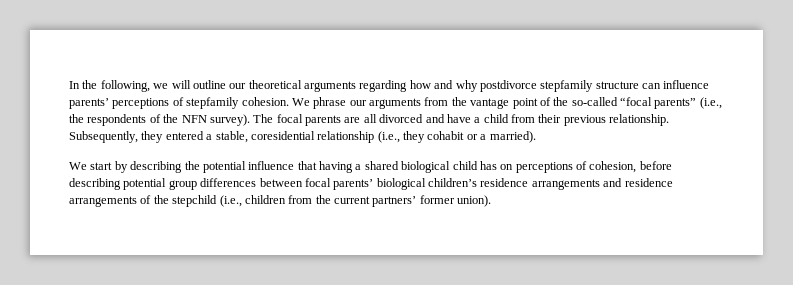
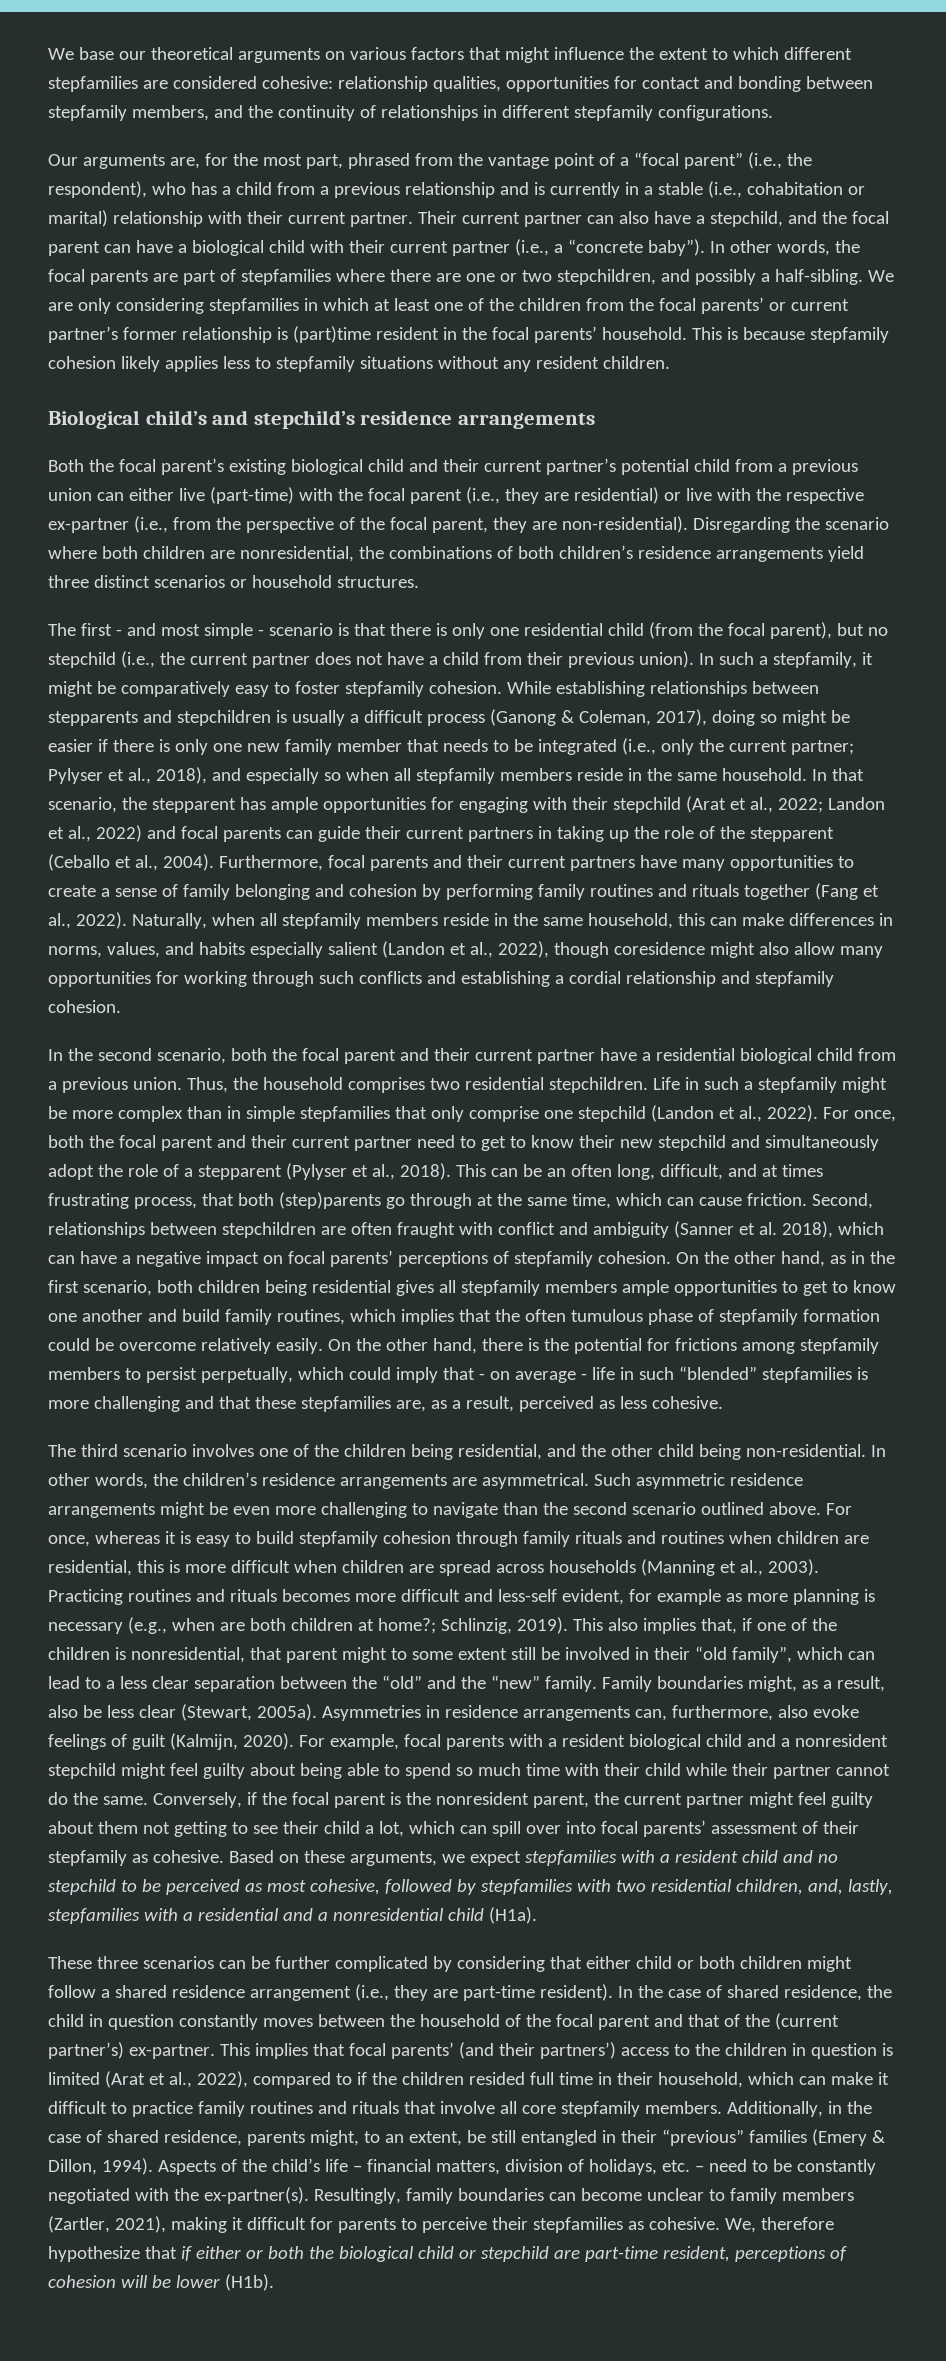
[69,80,710,92] [69,97,421,109] In the following, we will outline our theoretical arguments regarding how and why postdivorce stepfamily structure can influence parents’ perceptions of stepfamily cohesion. We phrase our arguments -> [48,47,852,63] [48,76,873,92] [48,105,773,121] [48,153,410,169] We base our theoretical arguments on various factors that might influence the extent to which different stepfamilies are considered cohesive: relationship qualities, opportunities for contact and bonding between stepfamily members, and the continuity of relationships in different stepfamily configurations. // Our arguments are, for the most part, phrased
[553,97,722,109] [69,114,445,126] the so-called “focal parents” (i.e., the respondents of the NFN survey). The focal parents are all divorced and -> [619,152,812,169] [48,181,865,198] [48,210,889,227] [48,239,860,256] [48,269,894,285] [48,297,849,314] [48,326,889,343] [48,356,670,372] [48,410,595,429] [48,458,858,475] [48,487,864,504] [48,516,889,533] [48,545,864,562] [48,575,419,588] [48,622,888,639] [48,651,383,668] a “focal parent” (i.e., the respondent), who has a child from a previous relationship and is currently in a stable (i.e., cohabitation or marital) relationship with their current partner. Their current partner can also have a stepchild, and the focal parent can have a biological child with their current partner (i.e., a “concrete baby”). In other words, the focal parents are part of stepfamilies where there are one or two stepchildren, and possibly a half-sibling. We are only considering stepfamilies in which at least one of the children from the focal parents’ or current partner’s former relationship is (part)time resident in the focal parents’ household. This is because stepfamily cohesion likely applies less to stepfamily situations without any resident children. // Biological child’s and stepchild’s residence arrangements // Both the focal parent’s existing biological child and their current partner’s potential child from a previous union can either live (part-time) with the focal parent (i.e., they are residential) or live with the respective ex-partner (i.e., from the perspective of the focal parent, they are non-residential). Disregarding the scenario where both children are nonresidential, the combinations of both children’s residence arrangements yield three distinct scenarios or household structures. // The first - and most simple - scenario is that there is only one residential child (from the focal parent), but no stepchild (i.e., the current partner does not
[609,114,670,126] [69,131,536,143] [69,161,672,173] [69,178,673,190] [69,195,492,207] relationship. Subsequently, they entered a stable, coresidential relationship (i.e., they cohabit or a married). // We start by describing the potential influence that having a shared biological child has on perceptions of cohesion, before describing potential group differences between focal parents’ biological children’s residence arrangements and residence arrangements of the stepchild (i.e., children from the current partners’ former union). -> [638,651,873,668] [48,681,819,697] [48,709,850,726] [48,738,854,755] [48,767,864,784] [48,796,885,813] [48,825,834,842] [48,854,854,871] [48,883,879,900] [48,912,893,929] [48,941,883,958] [48,971,834,987] [48,1000,121,1013] [48,1048,896,1064] [48,1077,887,1093] [48,1105,896,1122] [48,1135,879,1151] [48,1163,823,1180] [48,1192,873,1209] [48,1221,884,1238] [48,1250,895,1267] [48,1280,896,1296] [48,1309,880,1325] [48,1338,879,1354] [48,1366,868,1383] [48,1396,723,1412] [48,1444,886,1460] [48,1472,803,1489] [48,1502,852,1518] [48,1531,869,1547] [48,1559,819,1576] [48,1589,875,1605] [48,1617,837,1634] [48,1646,875,1663] [48,1675,885,1692] [48,1704,859,1721] [48,1733,888,1750] [48,1763,890,1779] [48,1792,873,1808] [48,1820,859,1837] [48,1850,838,1866] [48,1879,893,1895] [48,1907,537,1924] [48,1956,852,1972] [48,1984,892,2001] [48,2013,839,2030] [48,2042,893,2059] [48,2071,889,2088] [48,2101,872,2117] [48,2129,885,2146] [48,2158,876,2175] [48,2187,854,2204] [48,2216,834,2233] [48,2246,847,2262] [48,2274,274,2291] union). In such a stepfamily, it might be comparatively easy to foster stepfamily cohesion. While establishing relationships between stepparents and stepchildren is usually a difficult process (Ganong & Coleman, 2017), doing so might be easier if there is only one new family member that needs to be integrated (i.e., only the current partner; Pylyser et al., 2018), and especially so when all stepfamily members reside in the same household. In that scenario, the stepparent has ample opportunities for engaging with their stepchild (Arat et al., 2022; Landon et al., 2022) and focal parents can guide their current partners in taking up the role of the stepparent (Ceballo et al., 2004). Furthermore, focal parents and their current partners have many opportunities to create a sense of family belonging and cohesion by performing family routines and rituals together (Fang et al., 2022). Naturally, when all stepfamily members reside in the same household, this can make differences in norms, values, and habits especially salient (Landon et al., 2022), though coresidence might also allow many opportunities for working through such conflicts and establishing a cordial relationship and stepfamily cohesion. // In the second scenario, both the focal parent and their current partner have a residential biological child from a previous union. Thus, the household comprises two residential stepchildren. Life in such a stepfamily might be more complex than in simple stepfamilies that only comprise one stepchild (Landon et al., 2022). For once, both the focal parent and their current partner need to get to know their new stepchild and simultaneously adopt the role of a stepparent (Pylyser et al., 2018). This can be an often long, difficult, and at times frustrating process, that both (step)parents go through at the same time, which can cause friction. Second, relationships between stepchildren are often fraught with conflict and ambiguity (Sanner et al. 2018), which can have a negative impact on focal parents’ perceptions of stepfamily cohesion. On the other hand, as in the first scenario, both children being residential gives all stepfamily members ample opportunities to get to know one another and build family routines, which implies that the often tumulous phase of stepfamily formation could be overcome relatively easily. On the other hand, there is the potential for frictions among stepfamily members to persist perpetually, which could imply that - on average - life in such “blended” stepfamilies is more challenging and that these stepfamilies are, as a result, perceived as less cohesive. // The third scenario involves one of the children being residential, and the other child being non-residential. In other words, the children’s residence arrangements are asymmetrical. Such asymmetric residence arrangements might be even more challenging to navigate than the second scenario outlined above. For once, whereas it is easy to build stepfamily cohesion through family rituals and routines when children are residential, this is more difficult when children are spread across households (Manning et al., 2003). Practicing routines and rituals becomes more difficult and less-self evident, for example as more planning is necessary (e.g., when are both children at home?; Schlinzig, 2019). This also implies that, if one of the children is nonresidential, that parent might to some extent still be involved in their “old family”, which can lead to a less clear separation between the “old” and the “new” family. Family boundaries might, as a result, also be less clear (Stewart, 2005a). Asymmetries in residence arrangements can, furthermore, also evoke feelings of guilt (Kalmijn, 2020). For example, focal parents with a resident biological child and a nonresident stepchild might feel guilty about being able to spend so much time with their child while their partner cannot do the same. Conversely, if the focal parent is the nonresident parent, the current partner might feel guilty about them not getting to see their child a lot, which can spill over into focal parents’ assessment of their stepfamily as cohesive. Based on these arguments, we expect stepfamilies with a resident child and no stepchild to be perceived as most cohesive, followed by stepfamilies with two residential children, and, lastly, stepfamilies with a residential and a nonresidential child (H1a). // These three scenarios can be further complicated by considering that either child or both children might follow a shared residence arrangement (i.e., they are part-time resident). In the case of shared residence, the child in question constantly moves between the household of the focal parent and that of the (current partner’s) ex-partner. This implies that focal parents’ (and their partners’) access to the children in question is limited (Arat et al., 2022), compared to if the children resided full time in their household, which can make it difficult to practice family routines and rituals that involve all core stepfamily members. Additionally, in the case of shared residence, parents might, to an extent, be still entangled in their “previous” families (Emery & Dillon, 1994). Aspects of the child’s life – financial matters, division of holidays, etc. – need to be constantly negotiated with the ex-partner(s). Resultingly, family boundaries can become unclear to family members (Zartler, 2021), making it difficult for parents to perceive their stepfamilies as cohesive. We, therefore hypothesize that if either or both the biological child or stepchild are part-time resident, perceptions of cohesion will be lower (H1b).

